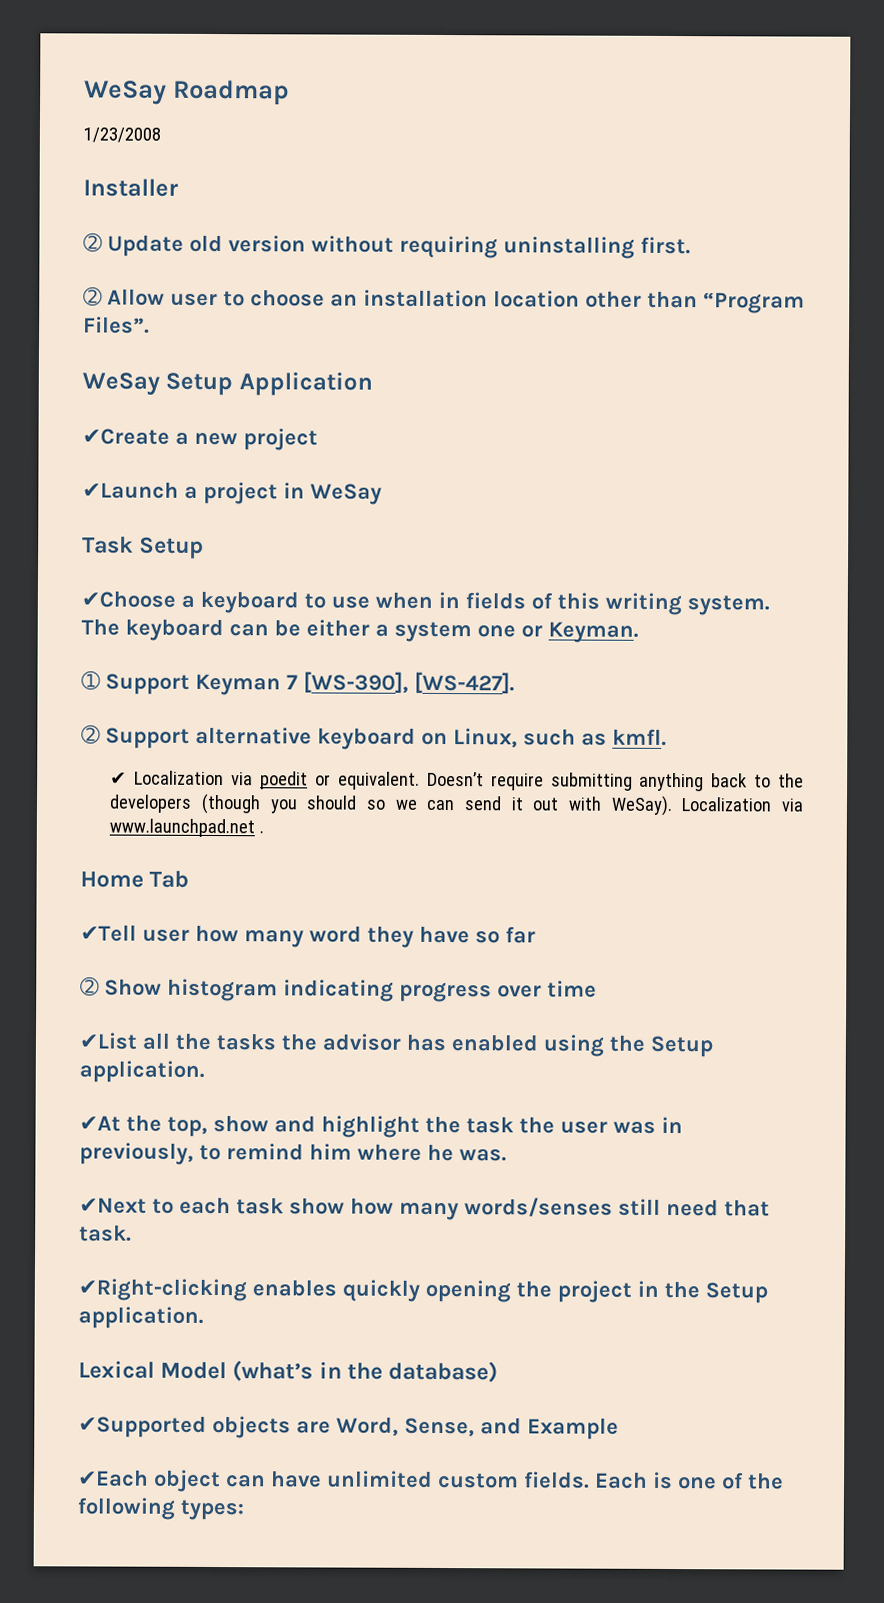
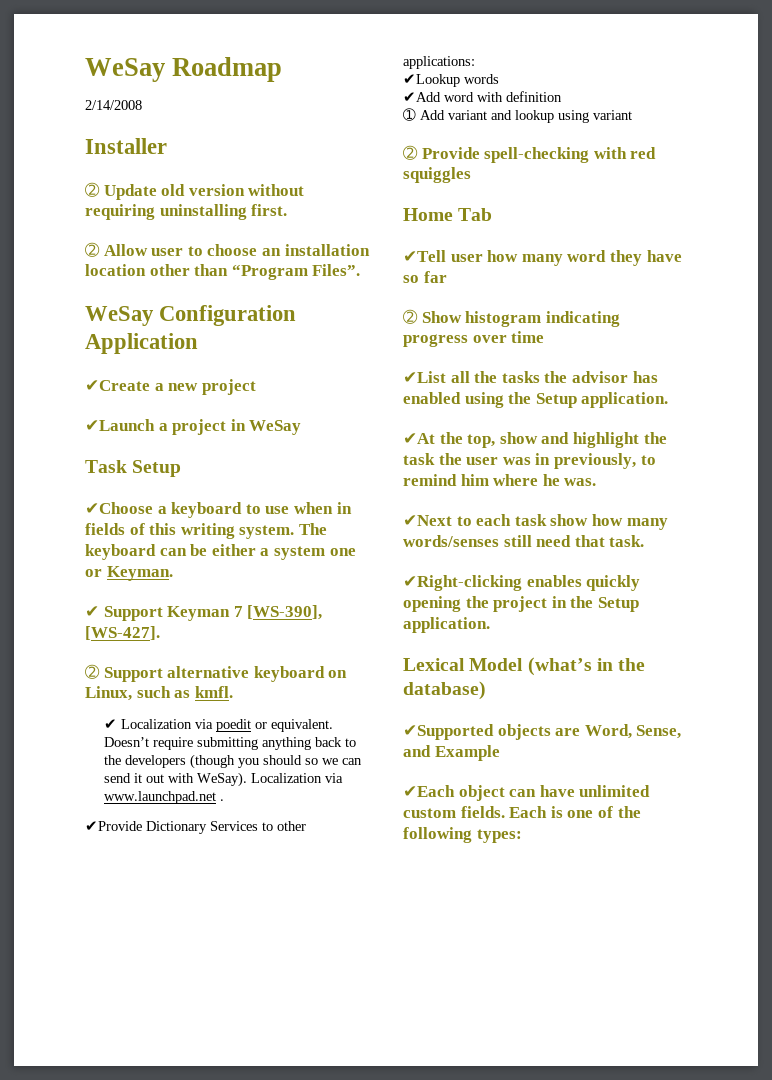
[83,127,161,143] 1/23/2008 -> [85,100,142,110] 2/14/2008
[165,372,234,396] Setup -> [159,305,297,326] Configuration
[81,670,101,691] ➀ -> [85,606,99,617] ✔
(265, 832) none -> [85,821,306,834] [403,56,475,69] [403,74,499,87] [403,91,562,102] [403,108,632,123] [403,145,657,163] [403,167,471,183] // ✔Provide Dictionary Services to other applications: // ✔Lookup words // ✔Add word with definition // ➀ Add variant and lookup using variant // ➁ Provide spell-checking with red squiggles

